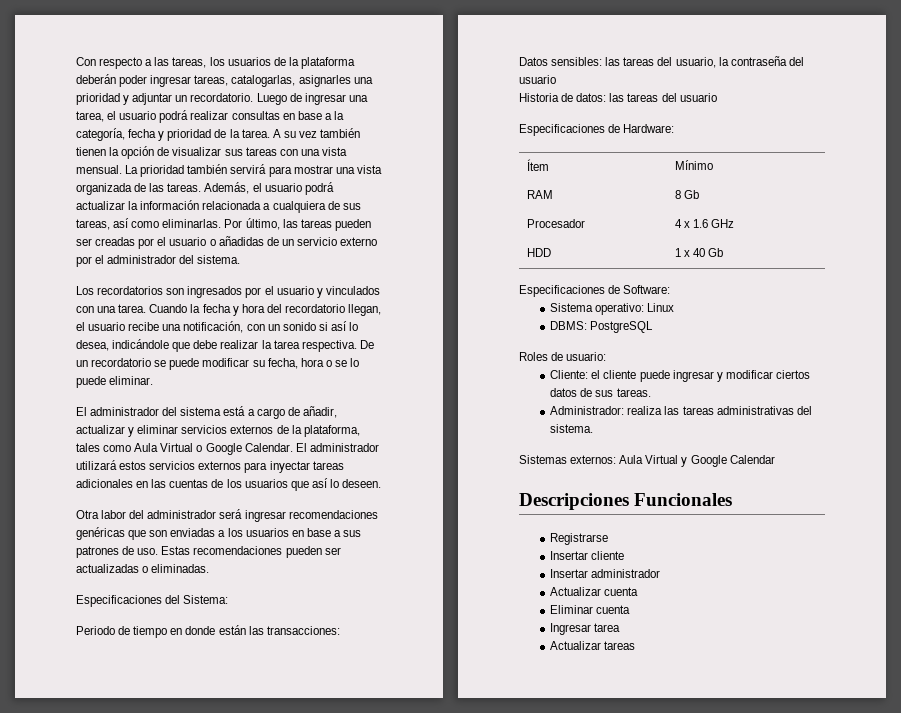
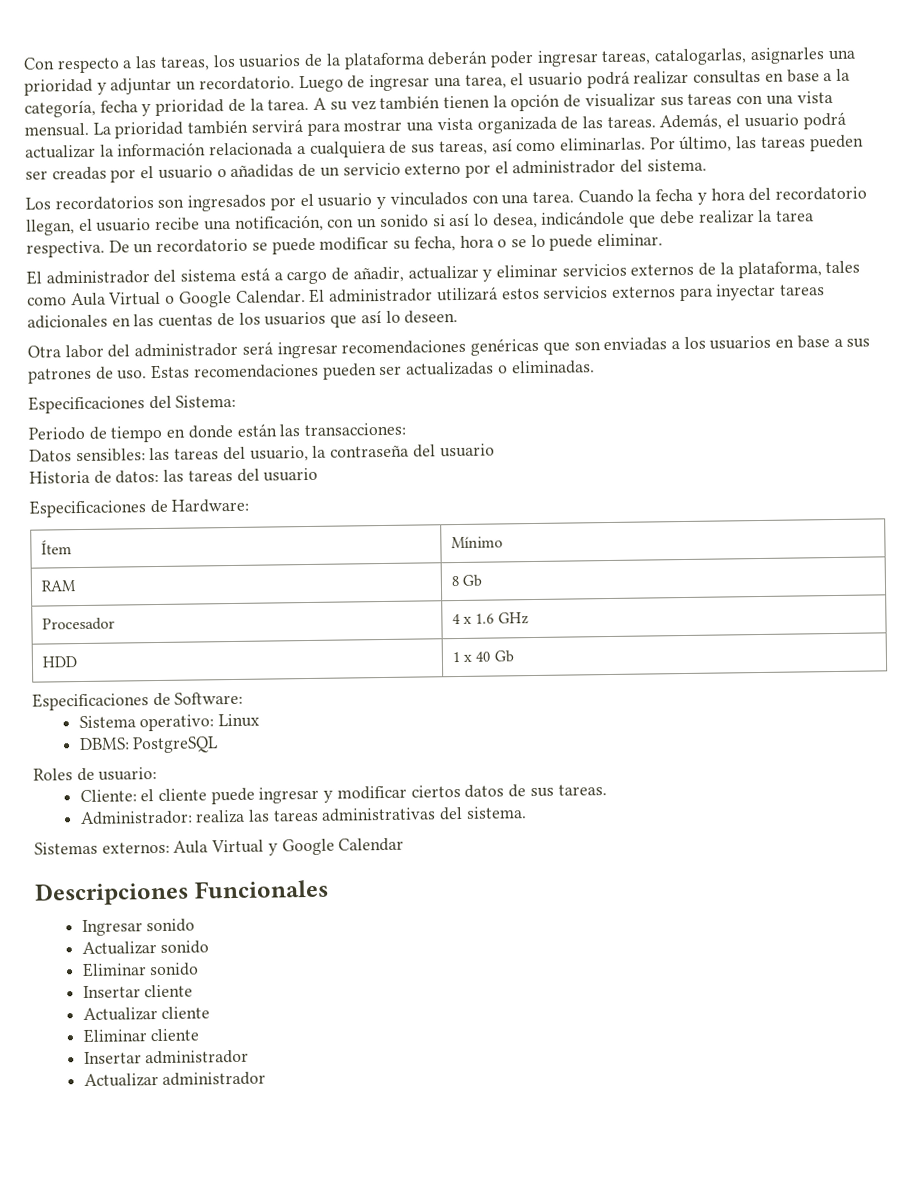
[550,533,609,545] [550,551,625,560] [550,569,661,578] [550,587,639,596] [550,605,631,614] [550,623,621,635] [550,641,636,650] Registrarse // Insertar cliente // Insertar administrador // Actualizar cuenta // Eliminar cuenta // Ingresar tarea // Actualizar tareas -> [81,918,196,937] [81,940,210,956] [81,962,200,978] [82,984,194,999] [82,1006,211,1022] [82,1028,200,1044] [83,1049,250,1065] [83,1071,267,1088] Ingresar sonido // Actualizar sonido // Eliminar sonido // Insertar cliente // Actualizar cliente // Eliminar cliente // Insertar administrador // Actualizar administrador

